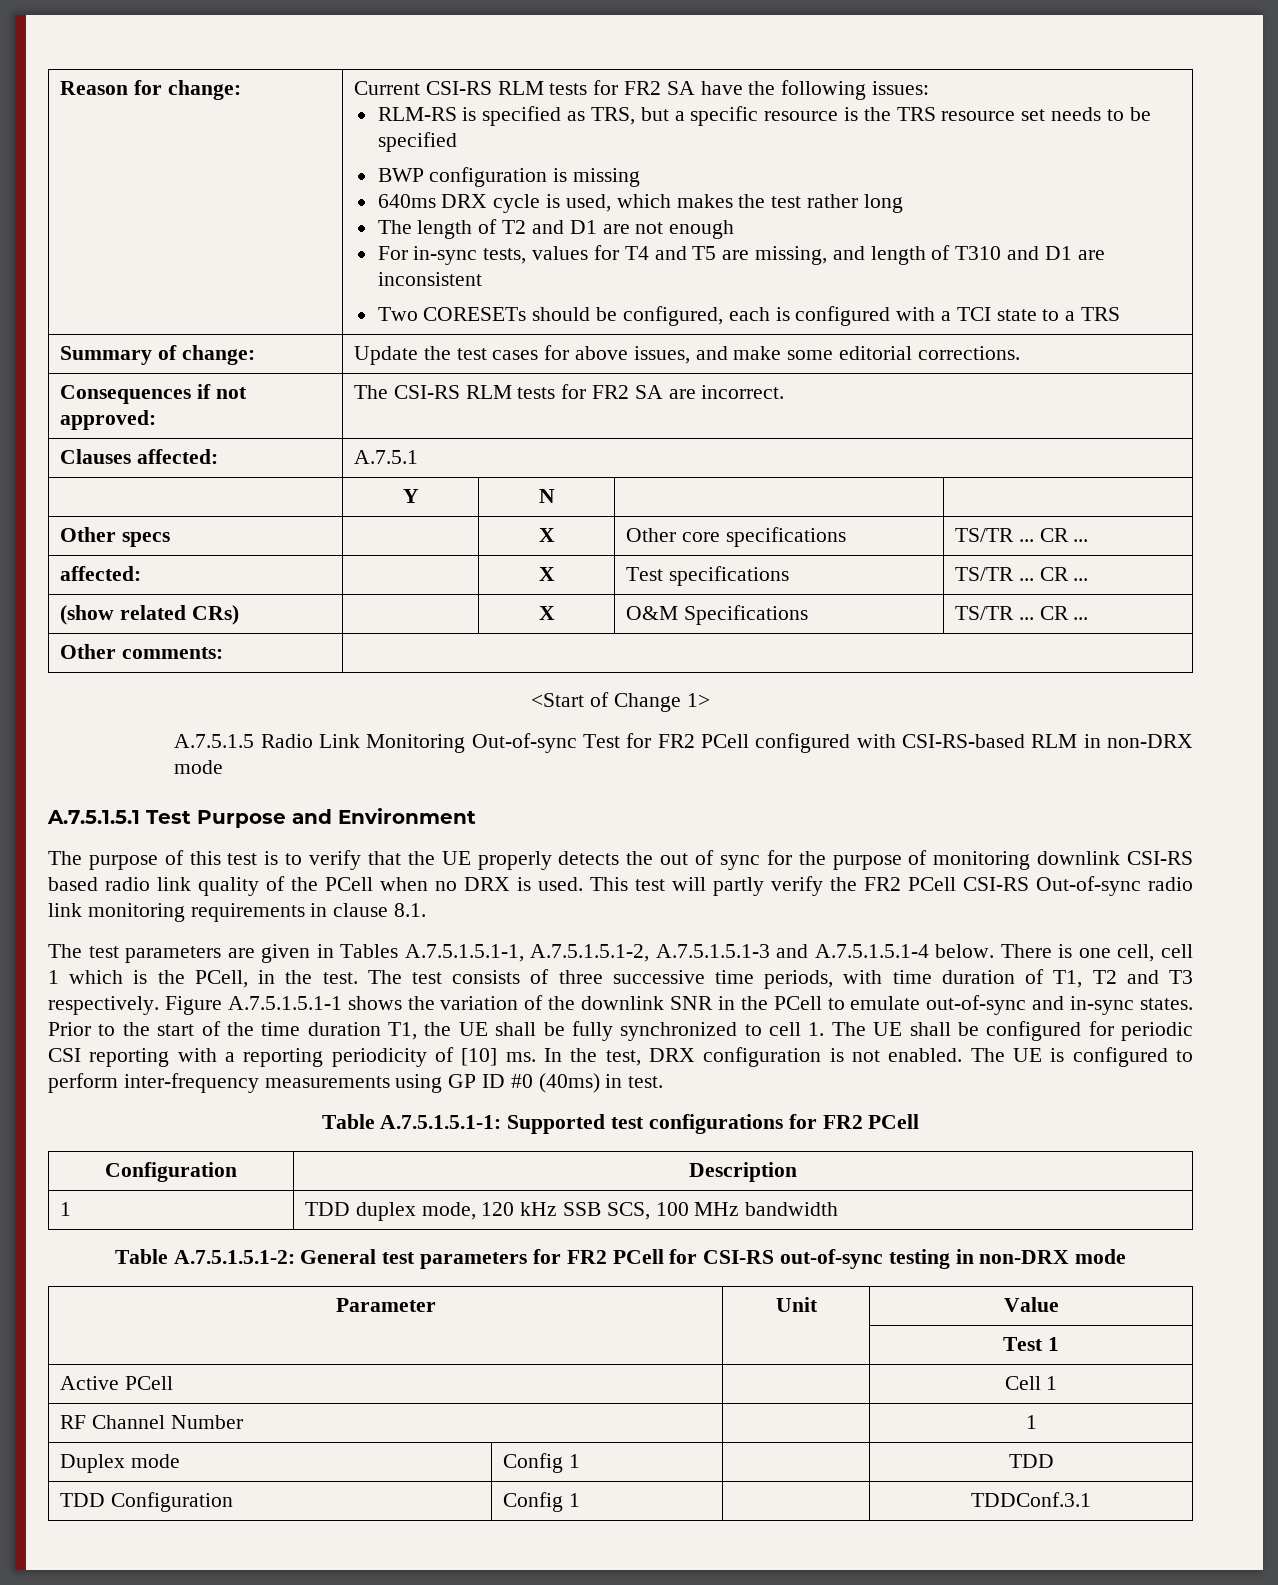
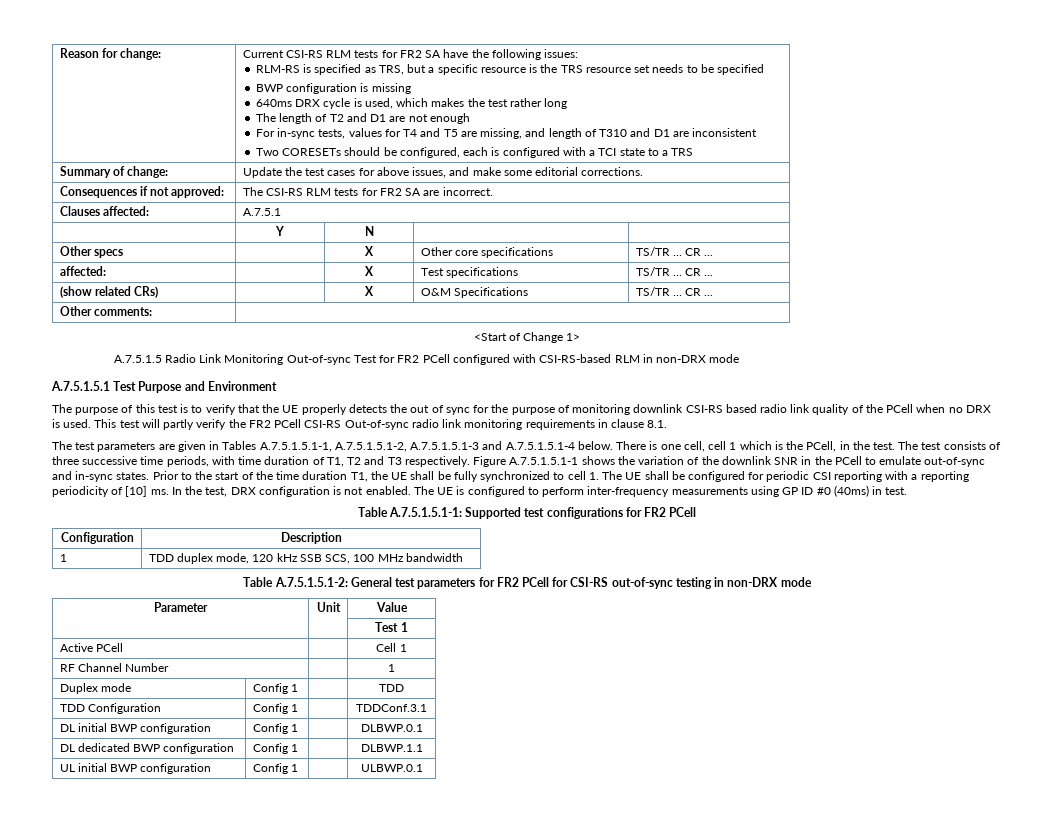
(1091, 1499) none -> [59,723,212,734] [252,723,298,734] [360,724,423,732] [59,743,235,754] [252,743,298,754] [360,744,423,752] [59,763,212,774] [252,763,298,774] [360,764,423,772] // DL initial BWP configuration | Config 1 | | DLBWP.0.1 // DL dedicated BWP configuration | Config 1 | | DLBWP.1.1 // UL initial BWP configuration | Config 1 | | ULBWP.0.1

